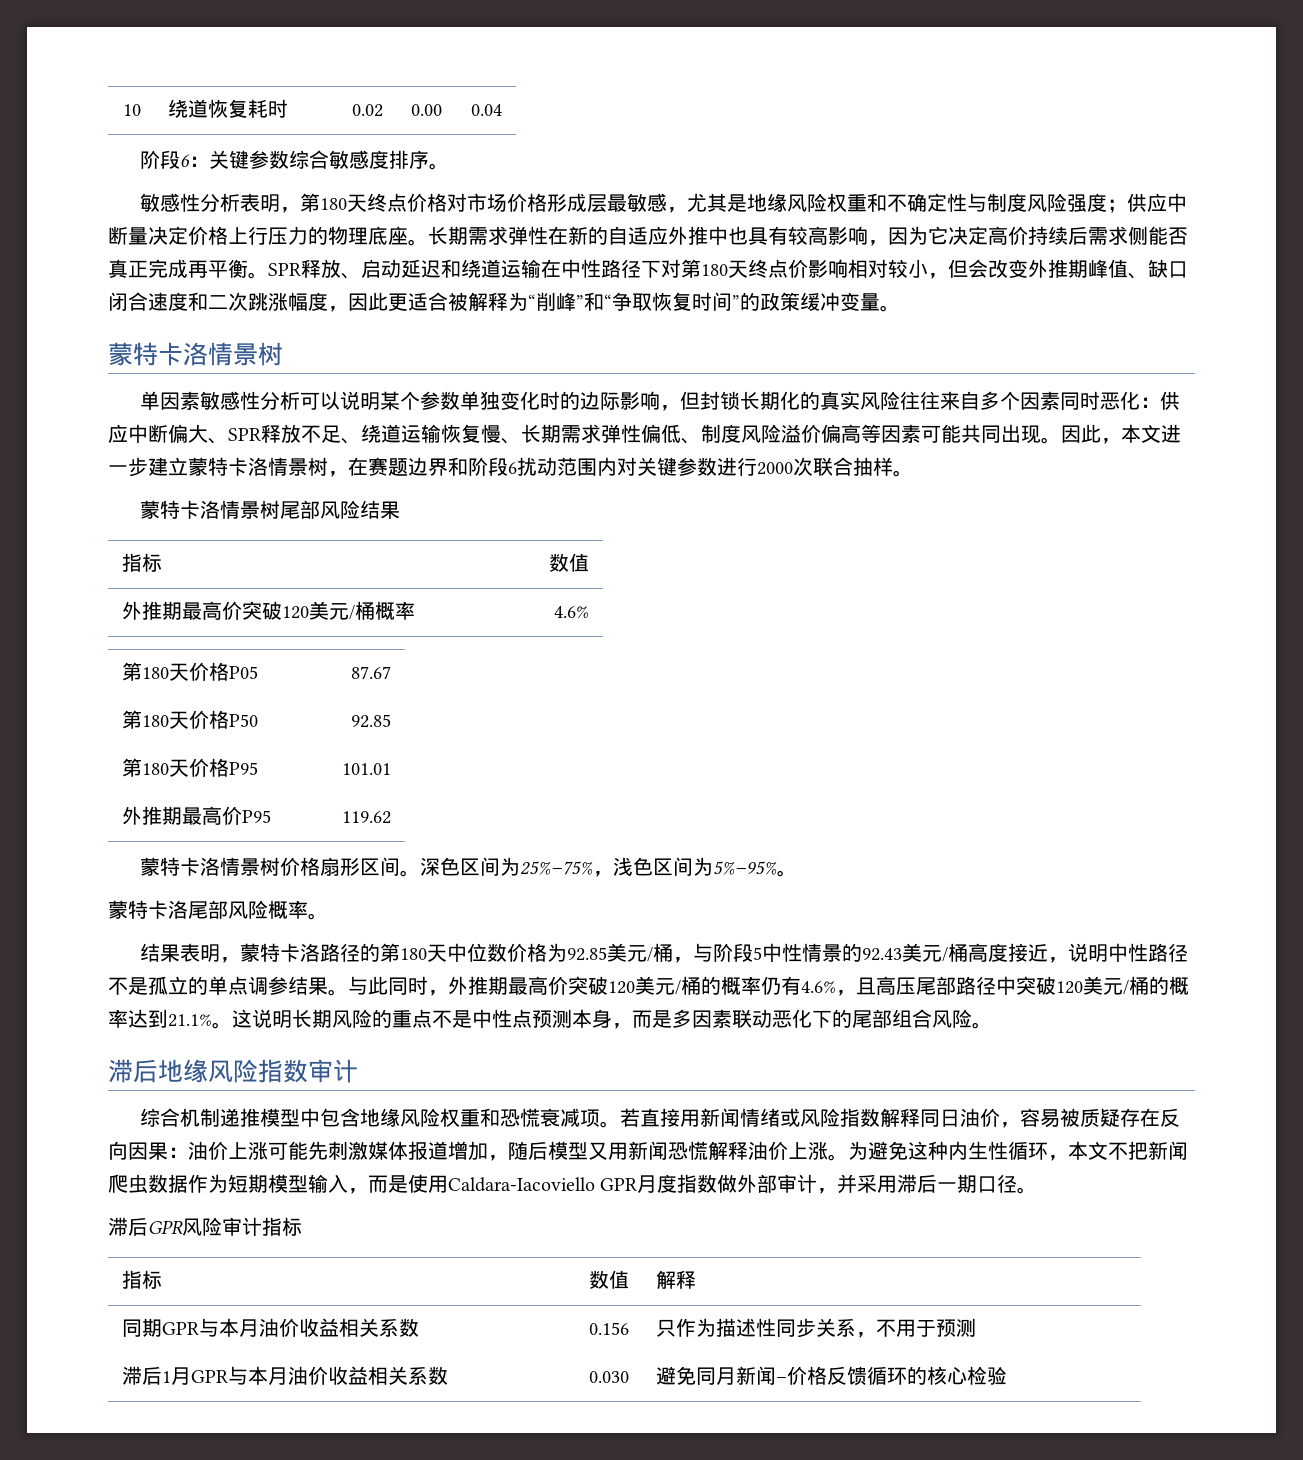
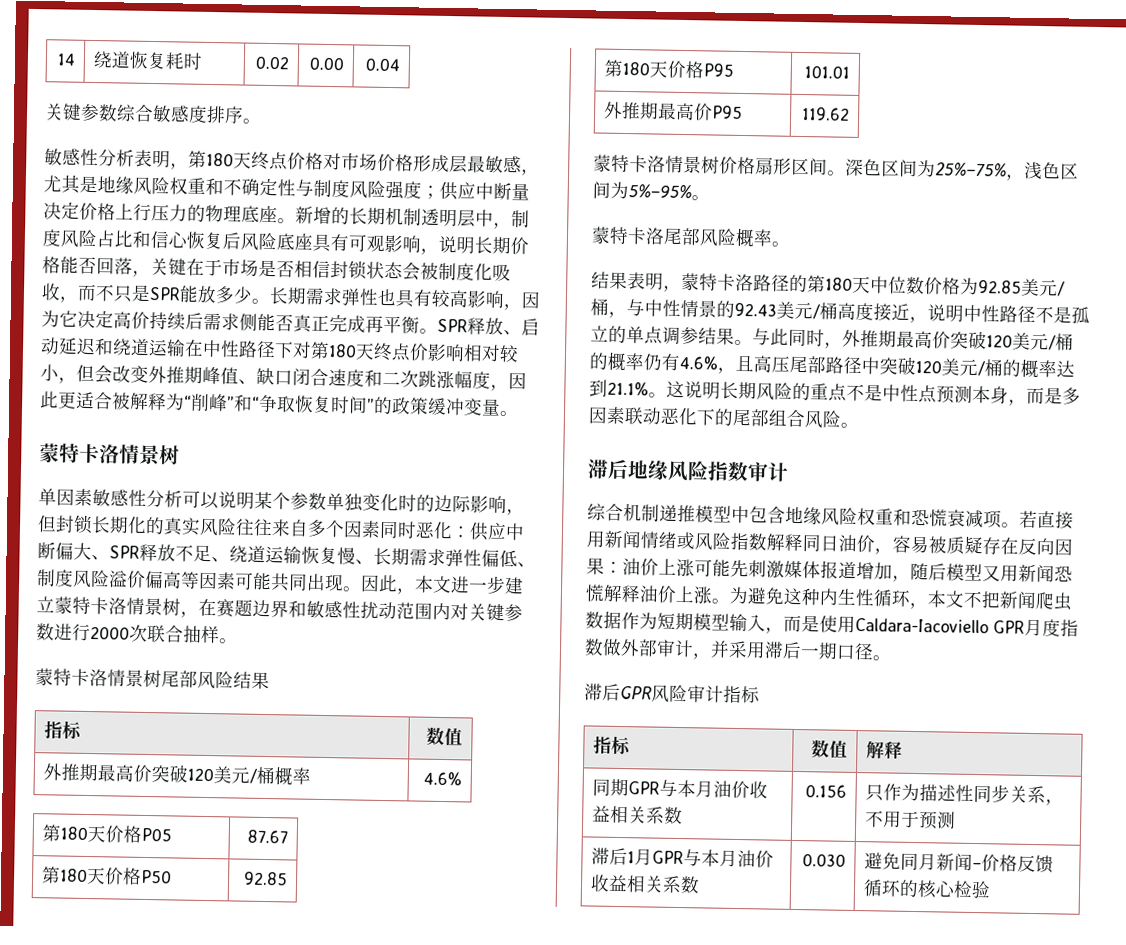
[123,104,142,116] 10 -> [56,53,76,66] 14
[139,150,209,169] 阶段6： -> (400, 64) none
[428,226,728,245] 长期需求弹性在新的自适应外推中 -> [295,206,530,230] [42,229,529,255] [42,256,511,282] [41,283,379,306] 新增的长期机制透明层中，制度风险占比和信心恢复后风险底座具有可观影响，说明长期价格能否回落，关键在于市场是否相信封锁状态会被制度化吸收，而不只是SPR能放多少。长期需求弹性
[468,457,517,476] 阶段6 -> [306,600,361,619] 敏感性
[712,943,762,962] 阶段5 -> (645, 308) none

